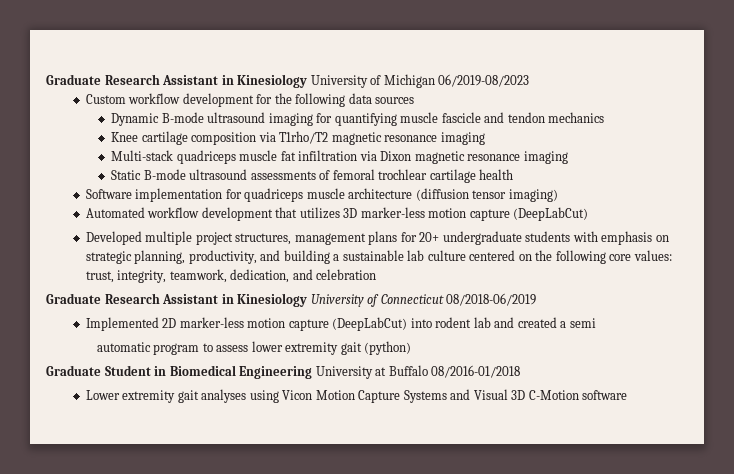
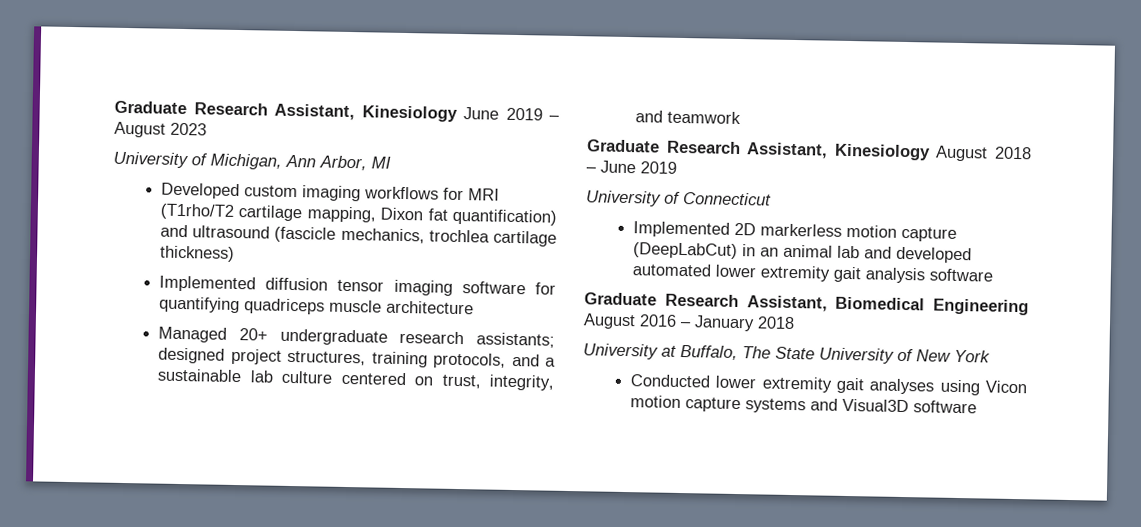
[46,74,530,88] [85,93,415,107] [111,112,605,126] [111,131,485,145] [111,150,568,164] [111,169,514,183] [85,188,558,202] [85,207,589,221] [85,231,669,245] [85,250,330,264] Graduate Research Assistant in Kinesiology University of Michigan 06/2019-08/2023 // Custom workflow development for the following data sources // Dynamic B-mode ultrasound imaging for quantifying muscle fascicle and tendon mechanics // Knee cartilage composition via T1rho/T2 magnetic resonance imaging // Multi-stack quadriceps muscle fat infiltration via Dixon magnetic resonance imaging // Static B-mode ultrasound assessments of femoral trochlear cartilage health // Software implementation for quadriceps muscle architecture (diffusion tensor imaging) // Automated workflow development that utilizes 3D marker-less motion capture (DeepLabCut) // Developed multiple project structures, management plans for 20+ undergraduate students with emphasis on strategic planning, productivity, and building -> [114,100,560,122] [114,121,207,138] [113,151,391,171] [161,182,501,202] [160,203,557,226] [160,224,557,247] [159,245,236,262] [159,275,556,296] [159,296,475,315] [158,326,555,348] [158,347,540,369] Graduate Research Assistant, Kinesiology June 2019 – August 2023 // University of Michigan, Ann Arbor, MI // Developed custom imaging workflows for MRI (T1rho/T2 cartilage mapping, Dixon fat quantification) and ultrasound (fascicle mechanics, trochlea cartilage thickness) // Implemented diffusion tensor imaging software for quantifying quadriceps muscle architecture // Managed 20+ undergraduate research assistants; designed project structures, training protocols, and
[535,250,672,264] [85,269,377,283] [46,293,308,307] the following core values: trust, integrity, teamwork, dedication, and celebration // Graduate Research Assistant in Kinesiology -> [441,374,554,391] [635,110,742,125] [587,139,1032,162] [586,160,677,174] trust, integrity, and teamwork // Graduate Research Assistant, Kinesiology August 2018 – June 2019 //
[446,293,537,306] 08/2018-06/2019 -> (772, 199) none
[179,317,596,331] [96,341,412,355] [46,365,521,379] [85,390,120,400] marker-less motion capture (DeepLabCut) into rodent lab and created a semi // automatic program to assess lower extremity gait (python) // Graduate Student in Biomedical Engineering University at Buffalo 08/2016-01/2018 // Lower -> [760,223,958,242] [633,242,973,264] [632,263,994,284] [584,292,1029,316] [583,313,795,332] [583,343,990,364] [630,374,758,389] markerless motion capture (DeepLabCut) in an animal lab and developed automated lower extremity gait analysis software // Graduate Research Assistant, Biomedical Engineering August 2016 – January 2018 // University at Buffalo, The State University of New York // Conducted lower
[315,389,579,403] Motion Capture Systems and Visual 3D C-Motion -> [630,395,910,414] motion capture systems and Visual3D

